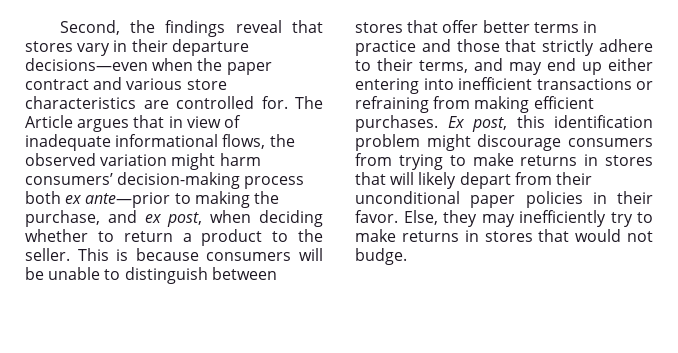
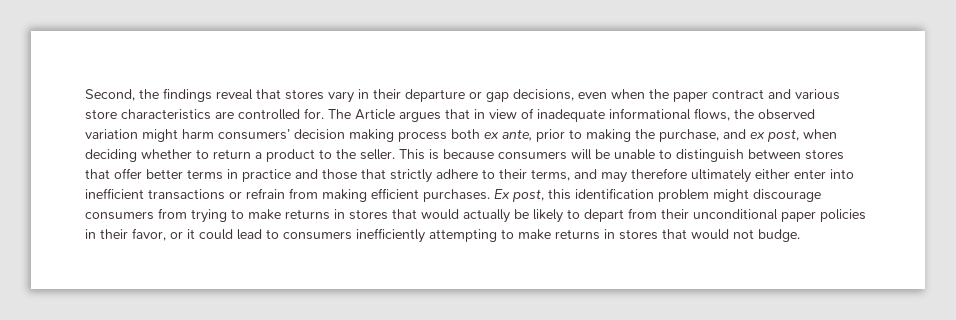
[25,58,148,71] decisions—even -> [469,89,607,102] or gap decisions, even
[117,172,241,189] decision-making -> [294,129,394,142] decision making
[85,192,171,208] ante—prior -> [502,129,565,142] ante, prior
[547,58,653,75] [355,78,419,94] end up either entering -> [631,168,826,183] therefore ultimately either enter
[355,96,429,113] refraining -> [246,188,285,199] refrain
[390,172,457,189] will likely -> [421,209,580,223] would actually be likely to
[355,210,633,227] favor. Else, they may inefficiently try -> [132,228,497,243] favor, or it could lead to consumers inefficiently attempting

